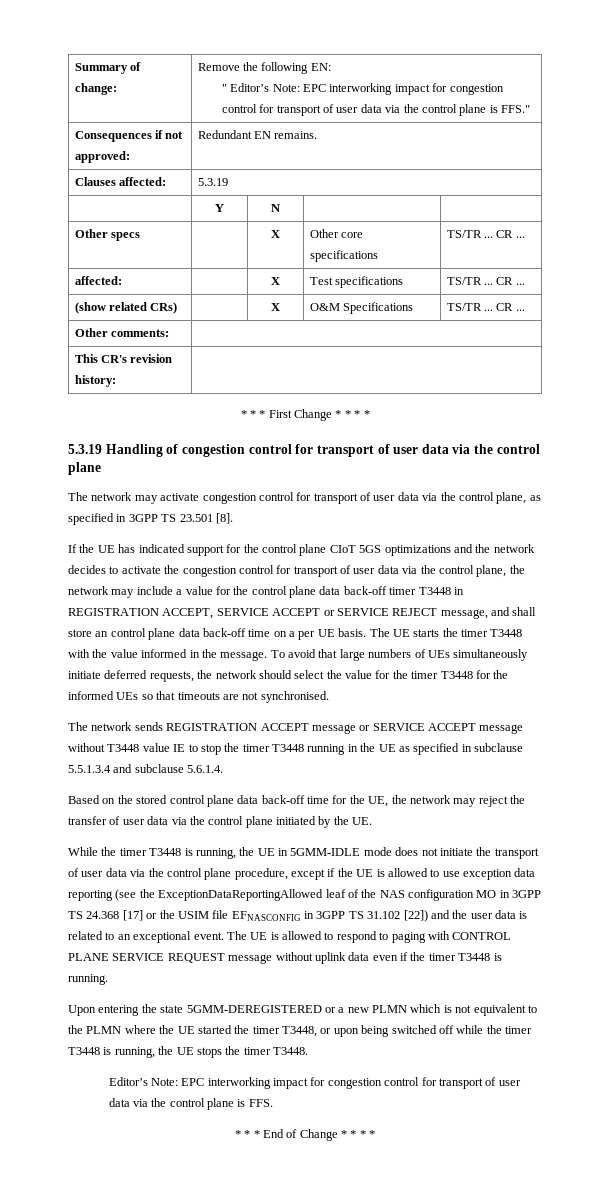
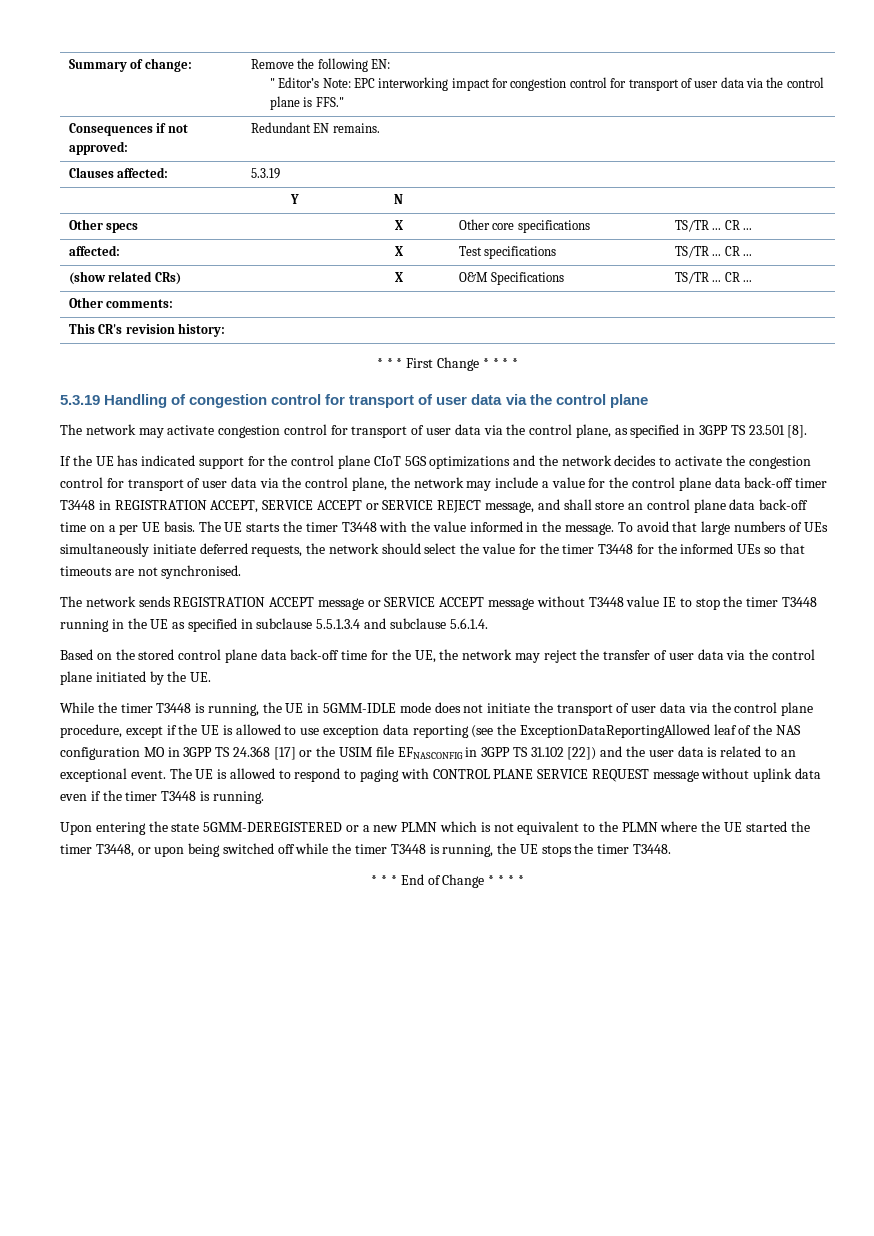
[108,1077,521,1089] [108,1098,273,1110] // Editor’s Note: EPC interworking impact for congestion control for transport of user data via the control plane is FFS. -> (672, 849) none

